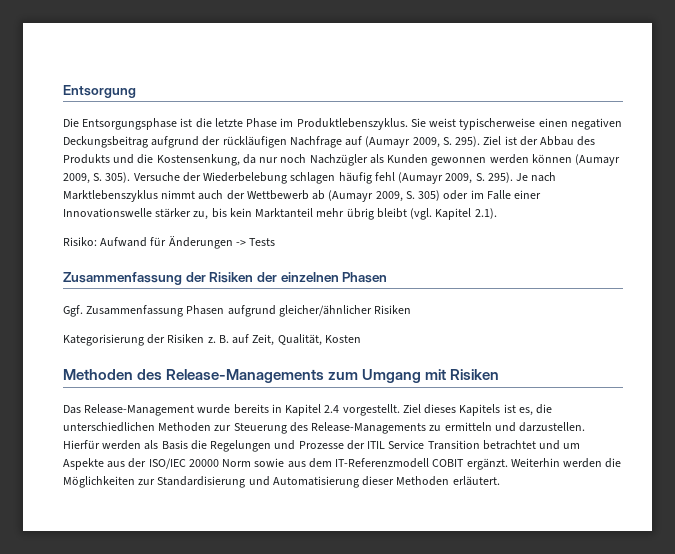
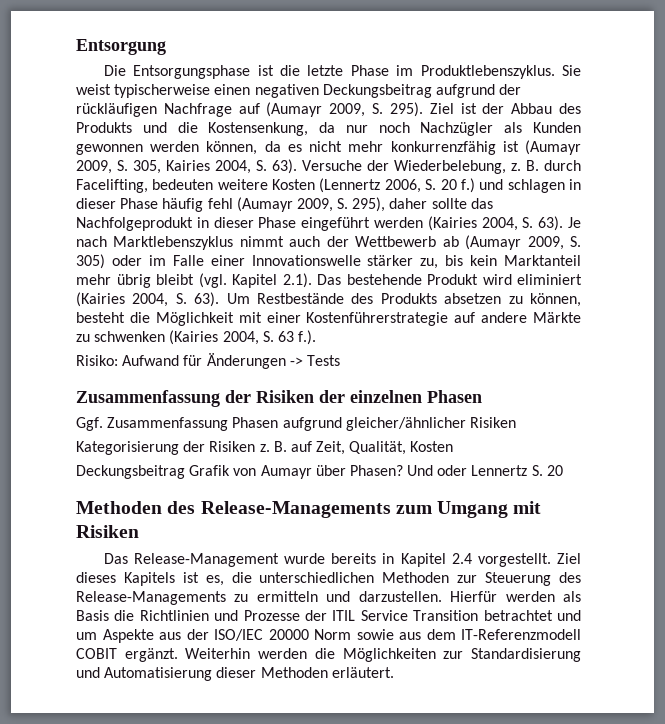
[531,154,621,166] [63,172,336,184] können (Aumayr 2009, S. 305). Versuche der Wiederbelebung schlagen -> [206,140,581,155] [76,159,581,174] [76,178,582,193] [76,198,159,209] können, da es nicht mehr konkurrenzfähig ist (Aumayr 2009, S. 305, Kairies 2004, S. 63). Versuche der Wiederbelebung, z. B. durch Facelifting, bedeuten weitere Kosten (Lennertz 2006, S. 20 f.) und schlagen in dieser Phase
[487,172,513,183] 295). -> [352,197,493,212] [76,216,564,231] 295), daher sollte das Nachfolgeprodukt in dieser Phase eingeführt werden (Kairies 2004, S. 63).
(497, 213) none -> [317,274,582,285] [76,292,581,307] [76,312,581,326] [76,330,317,345] Das bestehende Produkt wird eliminiert (Kairies 2004, S. 63). Um Restbestände des Produkts absetzen zu können, besteht die Möglichkeit mit einer Kostenführerstrategie auf andere Märkte zu schwenken (Kairies 2004, S. 63 f.).
(361, 339) none -> [76,465,563,479] // Deckungsbeitrag Grafik von Aumayr über Phasen? Und oder Lennertz S. 20
[210,440,272,452] Regelungen -> [139,610,209,621] Richtlinien

